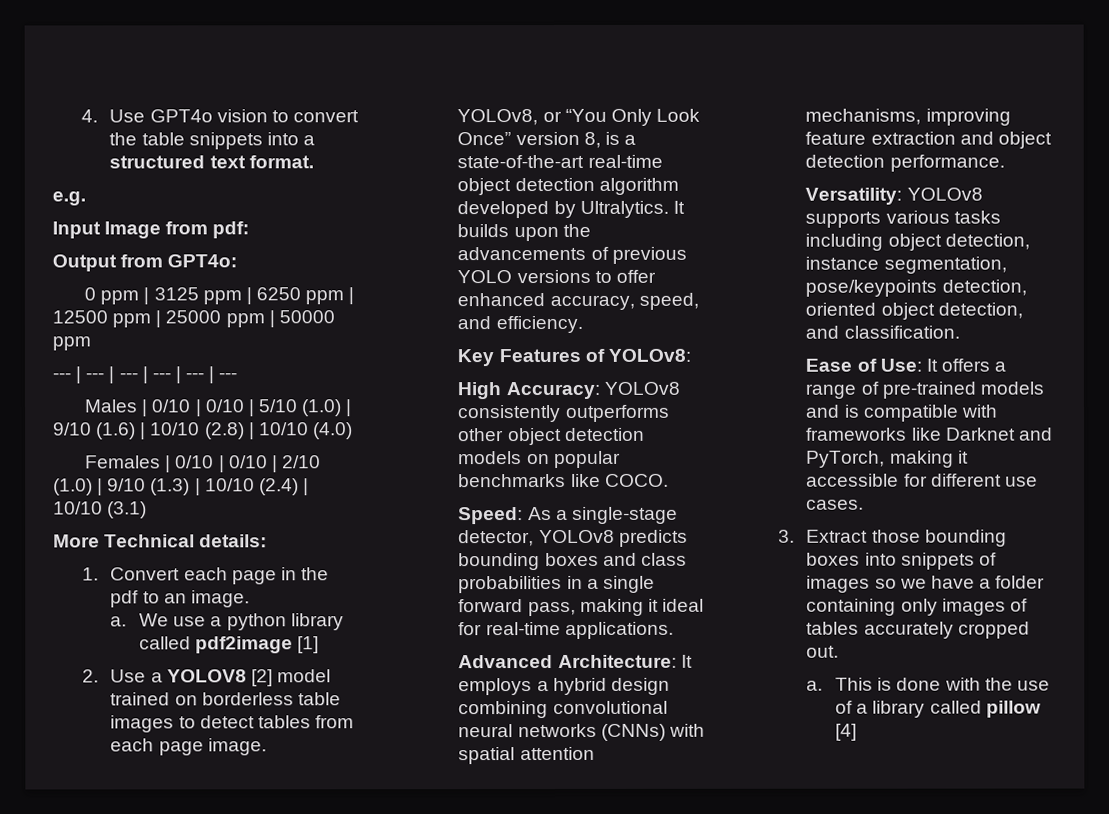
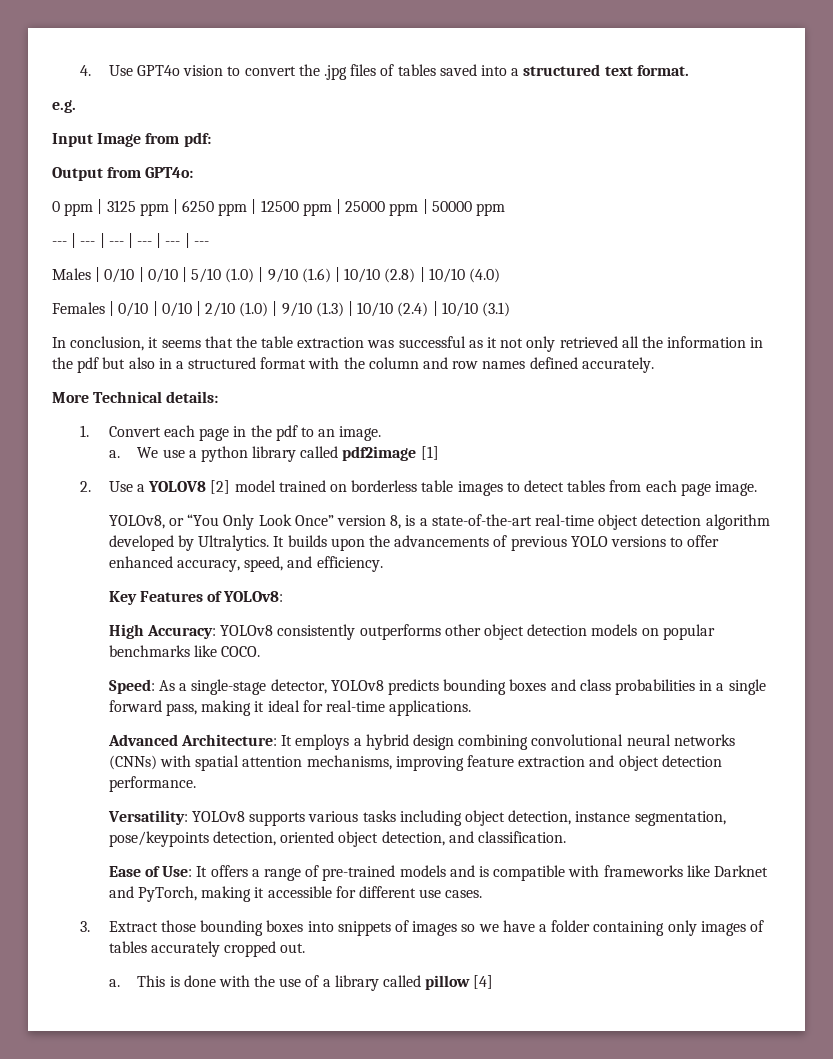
[141,132,263,150] table snippets -> [324,64,477,80] .jpg files of tables saved
(148, 510) none -> [52,336,764,352] [52,357,654,373] // In conclusion, it seems that the table extraction was successful as it not only retrieved all the information in the pdf but also in a structured format with the column and row names defined accurately.

